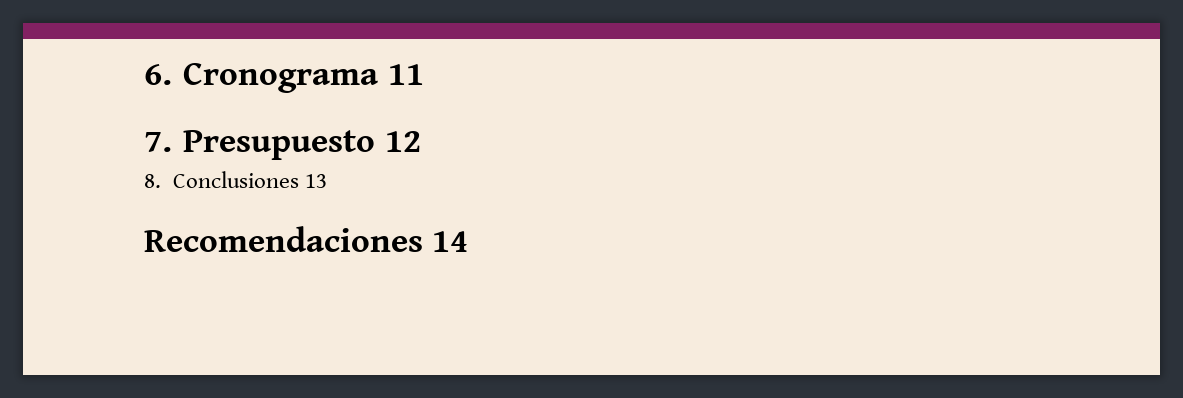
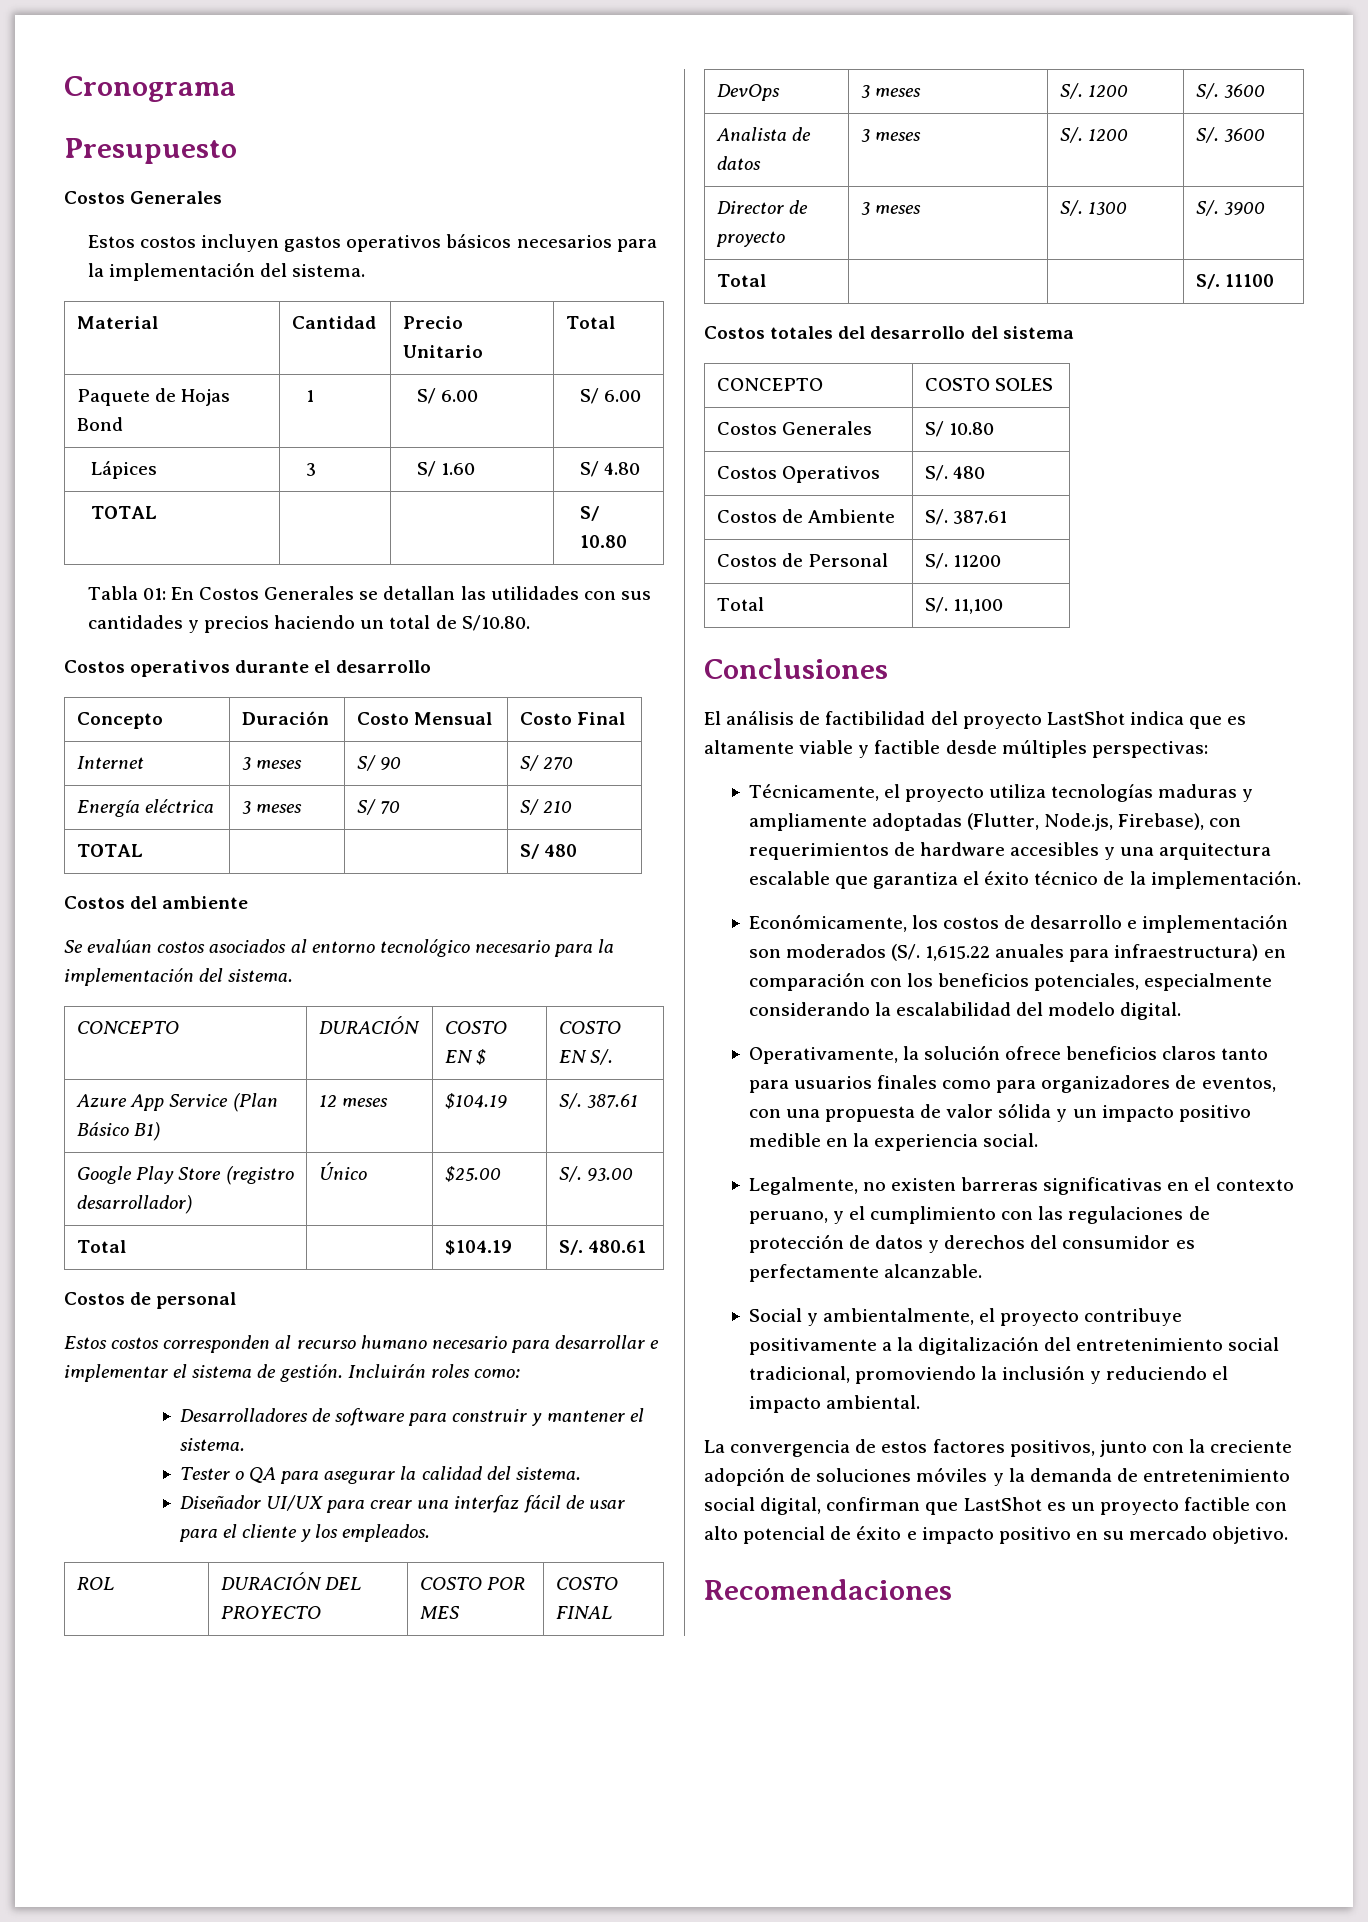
[144,64,172,85] 6. -> (64, 89) none
[387,64,424,85] [144,132,172,152] 11 // 7. -> (236, 89) //
[384,131,421,152] [144,171,328,188] 12 // 8. Conclusiones 13 -> [64,191,223,204] [87,234,657,252] [87,262,366,281] [77,316,159,329] [292,316,377,329] [403,316,464,329] [403,345,484,358] [566,316,616,329] [77,388,231,406] [77,417,124,431] [306,390,315,402] [417,388,479,404] [580,388,642,404] [91,461,158,479] [306,463,317,476] [417,461,476,477] [580,461,641,477] [91,506,158,519] [580,506,600,521] [580,535,628,548] [87,586,652,600] [87,615,530,633] [64,660,431,677] [77,712,164,729] [242,711,330,725] [357,712,493,725] [520,712,626,725] [77,756,145,769] [242,757,303,770] [357,755,402,771] [520,755,574,771] [77,799,215,817] [242,801,303,814] [357,799,401,815] [520,799,573,815] [77,844,144,857] [520,844,578,859] [64,896,249,909] [64,939,615,957] [64,968,294,986] [77,1021,180,1034] [319,1016,421,1034] [445,1021,508,1034] [445,1049,487,1065] [559,1021,622,1034] [559,1049,614,1065] [76,1093,278,1112] [77,1122,161,1141] [319,1095,389,1107] [445,1093,508,1109] [559,1093,639,1109] [77,1166,294,1185] [77,1195,193,1214] [319,1162,368,1180] [445,1166,502,1182] [559,1166,634,1182] [77,1240,127,1253] [445,1240,513,1255] [559,1240,647,1255] [64,1292,237,1309] [64,1335,660,1353] [64,1364,520,1382] [179,1408,644,1426] [179,1438,245,1451] [179,1466,581,1484] [179,1495,625,1513] [178,1524,431,1542] [77,1577,115,1590] [221,1572,362,1590] [221,1606,322,1619] [420,1577,526,1590] [420,1606,460,1619] [556,1577,619,1590] [556,1606,613,1619] [717,84,781,101] [861,85,922,98] [1060,83,1129,99] [1196,83,1266,99] [716,127,812,141] [717,156,762,170] [861,129,922,142] [1060,127,1129,143] [1196,127,1266,143] [717,200,809,214] [716,231,786,247] [861,202,922,215] [1060,200,1128,216] [1196,200,1266,216] [717,274,767,287] [1196,274,1275,289] [704,326,1074,339] [717,378,824,391] [925,378,1054,391] [717,421,873,435] [925,421,995,437] [717,466,881,483] [925,465,986,481] [717,509,896,523] [925,509,1008,525] [717,553,889,567] [925,553,1002,569] [717,597,765,611] [925,597,1004,614] [704,658,888,679] [704,711,1247,729] [704,740,1208,758] [748,784,1254,802] [748,813,1242,831] [748,842,1272,860] [748,870,1301,889] [748,914,1289,933] [748,944,1286,962] [748,972,1273,991] [748,1002,1182,1020] [748,1045,1269,1064] [748,1075,1276,1093] [748,1103,1251,1122] [748,1133,1039,1151] [748,1177,1294,1195] [748,1206,1210,1224] [748,1234,1195,1253] [748,1264,982,1282] [748,1308,1183,1326] [748,1336,1280,1355] [748,1365,1229,1384] [748,1395,920,1413] [704,1439,1293,1457] [704,1467,1291,1486] [704,1497,1288,1515] [704,1526,1289,1544] // Costos Generales // Estos costos incluyen gastos operativos básicos necesarios para la implementación del sistema. // Material | Cantidad | Precio Unitario | Total // Paquete de Hojas Bond | 1 | S/ 6.00 | S/ 6.00 // Lápices | 3 | S/ 1.60 | S/ 4.80 // TOTAL | | | S/ 10.80 // Tabla 01: En Costos Generales se detallan las utilidades con sus cantidades y precios haciendo un total de S/10.80. // Costos operativos durante el desarrollo // Concepto | Duración | Costo Mensual | Costo Final // Internet | 3 meses | S/ 90 | S/ 270 // Energía eléctrica | 3 meses | S/ 70 | S/ 210 // TOTAL | | | S/ 480 // Costos del ambiente // Se evalúan costos asociados al entorno tecnológico necesario para la implementación del sistema. // CONCEPTO | DURACIÓN | COSTO EN $ | COSTO EN S/. // Azure App Service (Plan Básico B1) | 12 meses | $104.19 | S/. 387.61 // Google Play Store (registro desarrollador) | Único | $25.00 | S/. 93.00 // Total | | $104.19 | S/. 480.61 // Costos de personal // Estos costos corresponden al recurso humano necesario para desarrollar e implementar el sistema de gestión. Incluirán roles como: // Desarrolladores de software para construir y mantener el sistema. // Tester o QA para asegurar la calidad del sistema. // Diseñador UI/UX para crear una interfaz fácil de usar para el cliente y los empleados. // ROL | DURACIÓN DEL PROYECTO | COSTO POR MES | COSTO FINAL // DevOps | 3 meses | S/. 1200 | S/. 3600 // Analista de datos | 3 meses | S/. 1200 | S/. 3600 // Director de proyecto | 3 meses | S/. 1300 | S/. 3900 // Total | | | S/. 11100 // Costos totales del desarrollo del sistema // CONCEPTO | COSTO SOLES // Costos Generales | S/ 10.80 // Costos Operativos | S/. 480 // Costos de Ambiente | S/. 387.61 // Costos de Personal | S/. 11200 // Total | S/. 11,100 // Conclusiones // El análisis de factibilidad del proyecto LastShot indica que es altamente viable y factible desde múltiples perspectivas: // Técnicamente, el proyecto utiliza tecnologías maduras y ampliamente adoptadas (Flutter, Node.js, Firebase), con requerimientos de hardware accesibles y una arquitectura escalable que garantiza el éxito técnico de la implementación. // Económicamente, los costos de desarrollo e implementación son moderados (S/. 1,615.22 anuales para infraestructura) en comparación con los beneficios potenciales, especialmente considerando la escalabilidad del modelo digital. // Operativamente, la solución ofrece beneficios claros tanto para usuarios finales como para organizadores de eventos, con una propuesta de valor sólida y un impacto positivo medible en la experiencia social. // Legalmente, no existen barreras significativas en el contexto peruano, y el cumplimiento con las regulaciones de protección de datos y derechos del consumidor es perfectamente alcanzable. // Social y ambientalmente, el proyecto contribuye positivamente a la digitalización del entretenimiento social tradicional, promoviendo la inclusión y reduciendo el impacto ambiental. // La convergencia de estos factores positivos, junto con la creciente adopción de soluciones móviles y la demanda de entretenimiento social digital, confirman que LastShot es un proyecto factible con alto potencial de éxito e impacto positivo en su mercado objetivo.
[432,231,469,252] 14 -> (952, 1589) none

